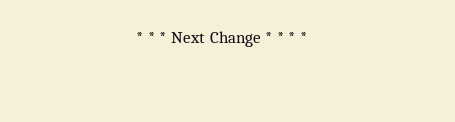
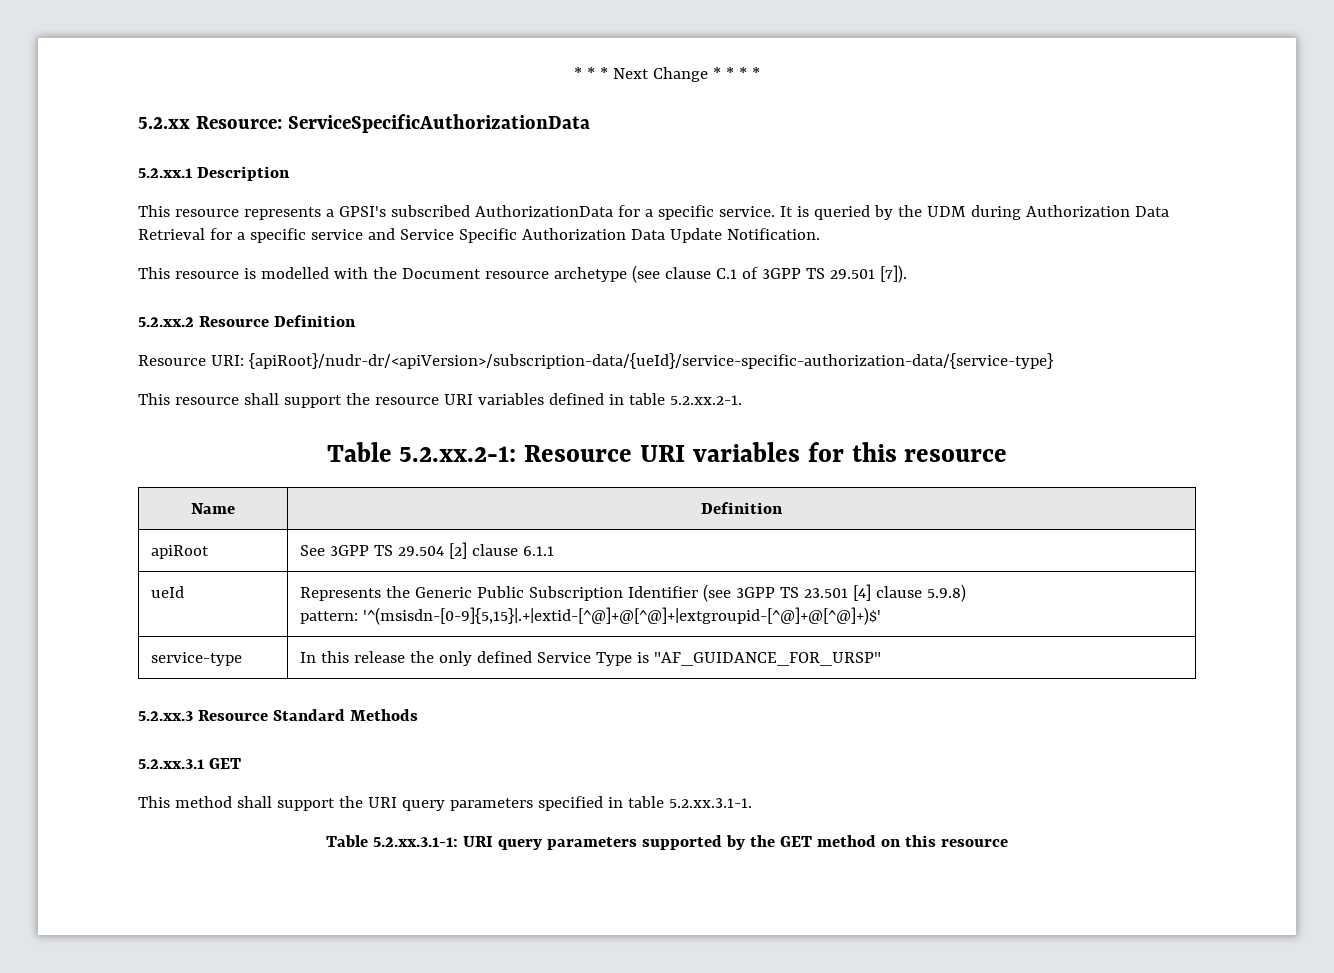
(307, 37) none -> [138,114,590,133] [138,166,290,181] [138,205,1169,220] [138,228,820,243] [138,265,907,283] [138,315,356,327] [138,353,1053,369] [138,393,742,408] [326,442,1008,462] [191,503,235,514] [701,502,783,514] [150,545,209,559] [299,542,554,559] [150,586,184,598] [299,584,966,602] [299,607,881,625] [150,652,242,666] [299,651,881,666] [138,709,418,721] [138,758,241,769] [138,796,752,811] [326,835,1008,850] // 5.2.xx Resource: ServiceSpecificAuthorizationData // 5.2.xx.1 Description // This resource represents a GPSI's subscribed AuthorizationData for a specific service. It is queried by the UDM during Authorization Data Retrieval for a specific service and Service Specific Authorization Data Update Notification. // This resource is modelled with the Document resource archetype (see clause C.1 of 3GPP TS 29.501 [7]). // 5.2.xx.2 Resource Definition // Resource URI: {apiRoot}/nudr-dr/<apiVersion>/subscription-data/{ueId}/service-specific-authorization-data/{service-type} // This resource shall support the resource URI variables defined in table 5.2.xx.2-1. // Table 5.2.xx.2-1: Resource URI variables for this resource // Name | Definition // apiRoot | See 3GPP TS 29.504 [2] clause 6.1.1 // ueId | Represents the Generic Public Subscription Identifier (see 3GPP TS 23.501 [4] clause 5.9.8) // pattern: '^(msisdn-[0-9]{5,15}|.+|extid-[^@]+@[^@]+|extgroupid-[^@]+@[^@]+)$' // service-type | In this release the only defined Service Type is "AF_GUIDANCE_FOR_URSP" // 5.2.xx.3 Resource Standard Methods // 5.2.xx.3.1 GET // This method shall support the URI query parameters specified in table 5.2.xx.3.1-1. // Table 5.2.xx.3.1-1: URI query parameters supported by the GET method on this resource

